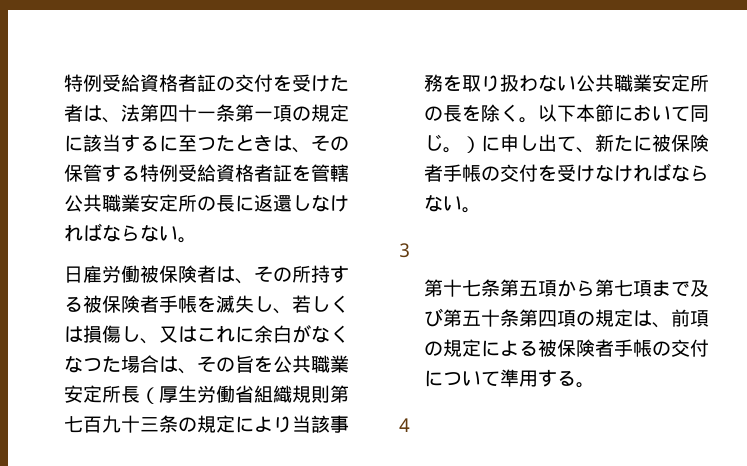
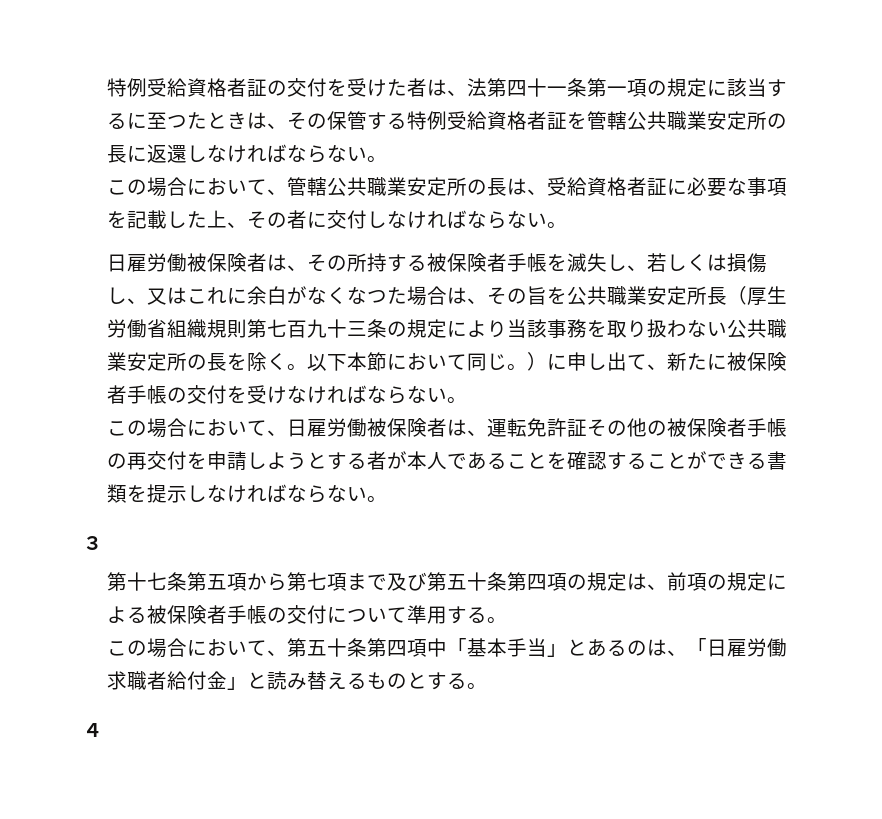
(198, 240) none -> [107,177,788,197] [107,210,568,229] // この場合において、管轄公共職業安定所の長は、受給資格者証に必要な事項を記載した上、その者に交付しなければならない。
(482, 210) none -> [107,418,788,438] [107,451,788,471] [107,484,388,503] // この場合において、日雇労働被保険者は、運転免許証その他の被保険者手帳の再交付を申請しようとする者が本人であることを確認することができる書類を提示しなければならない。
(596, 385) none -> [107,638,788,658] [107,671,488,690] // この場合において、第五十条第四項中「基本手当」とあるのは、「日雇労働求職者給付金」と読み替えるものとする。

